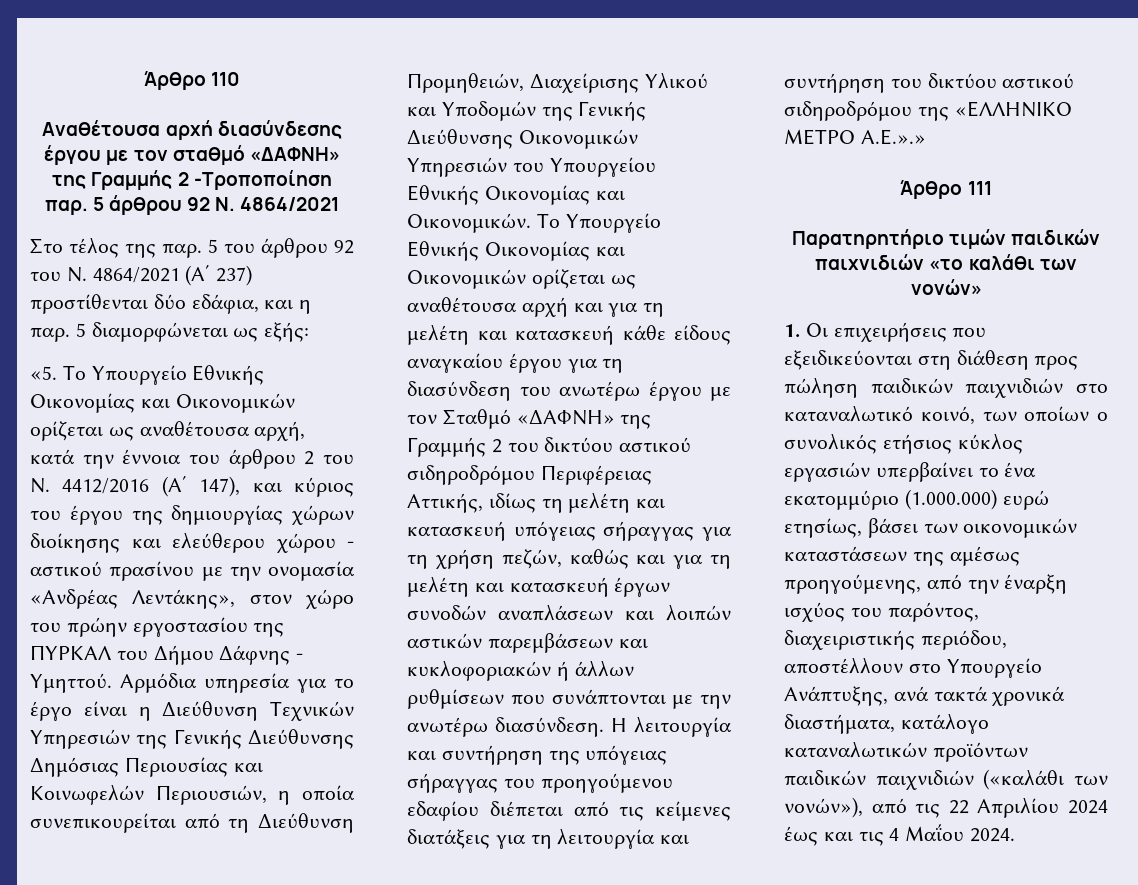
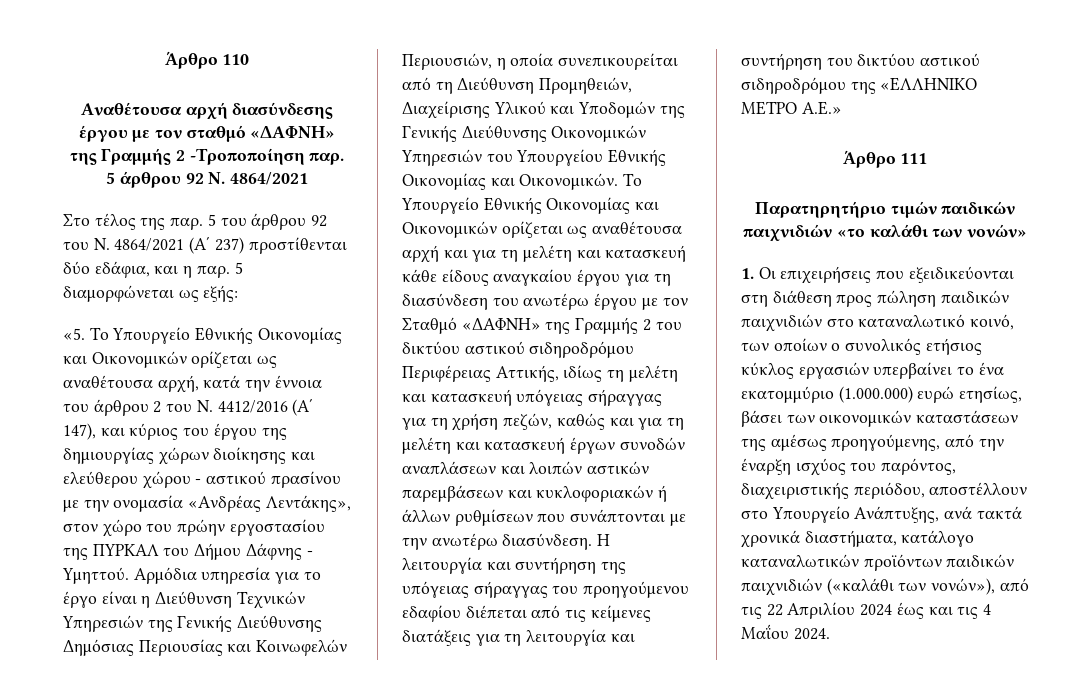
[860,129,926,145] Α.Ε.».» -> [801,101,842,115] Α.Ε.»

